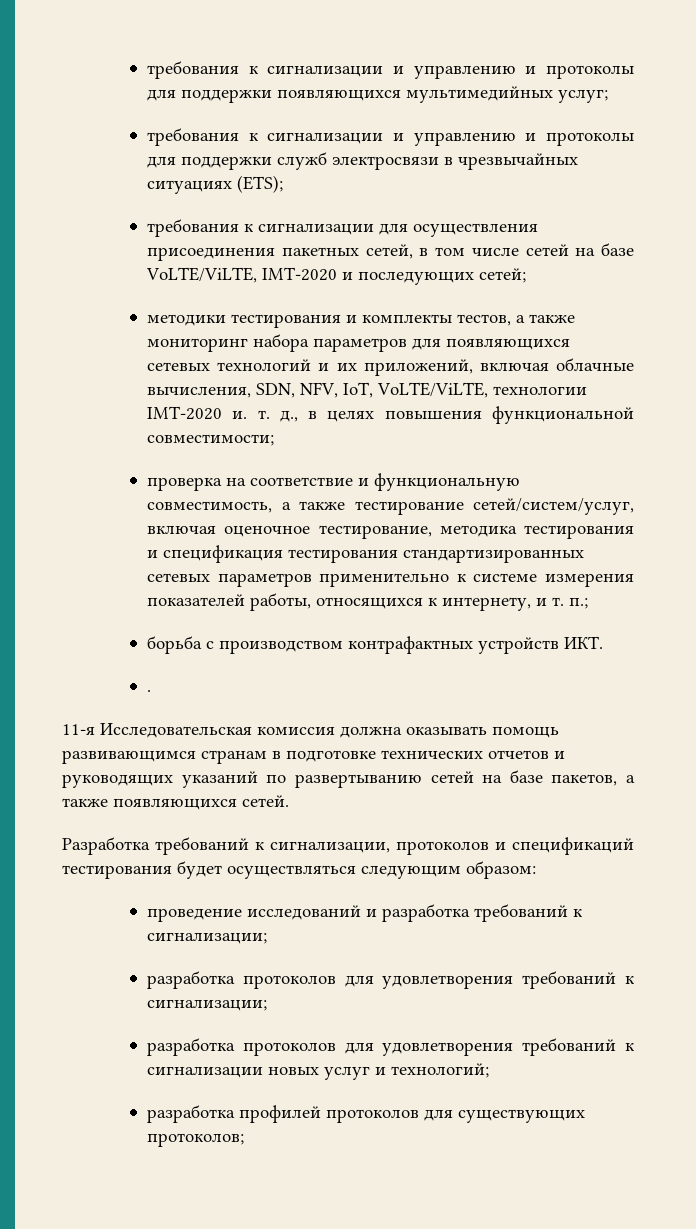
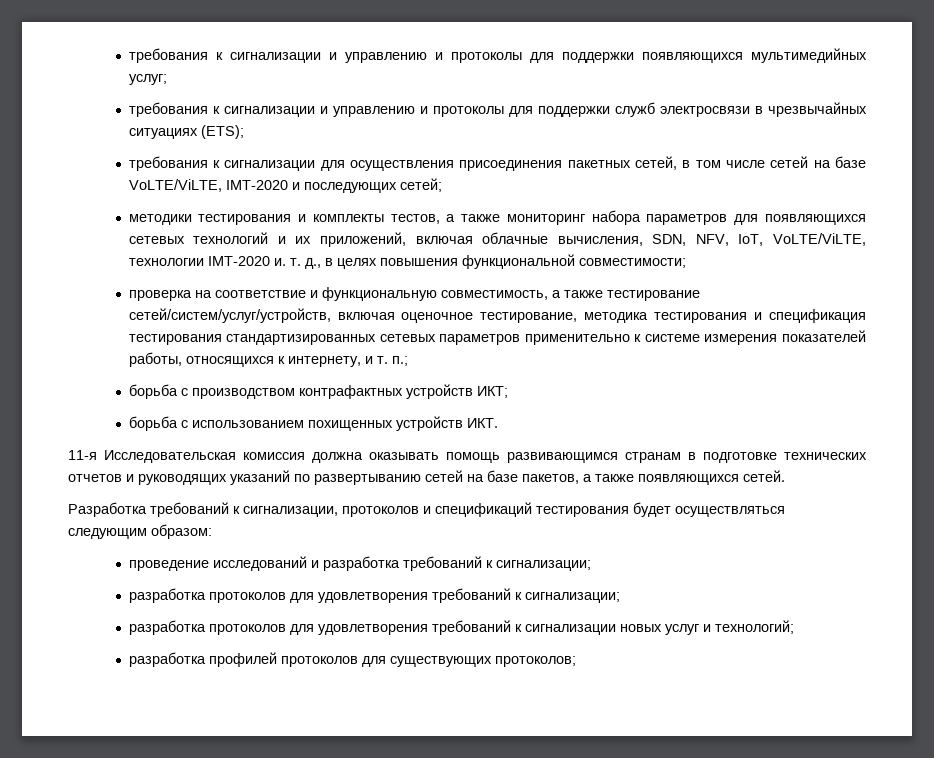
[473,498,634,515] сетей/систем/услуг, -> [128,308,331,323] сетей/систем/услуг/устройств,
(560, 645) none -> [476,386,508,398] [128,416,463,431] ИКТ; // борьба с использованием похищенных устройств
[147,690,152,692] // . -> (498, 423) none

